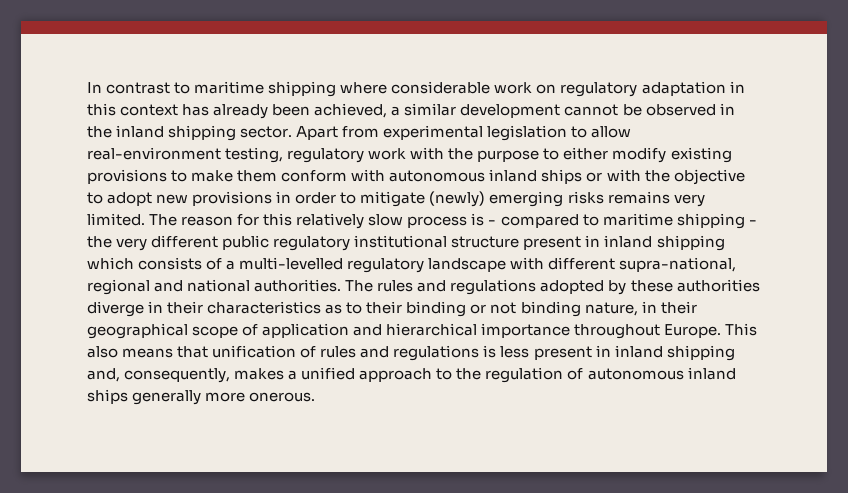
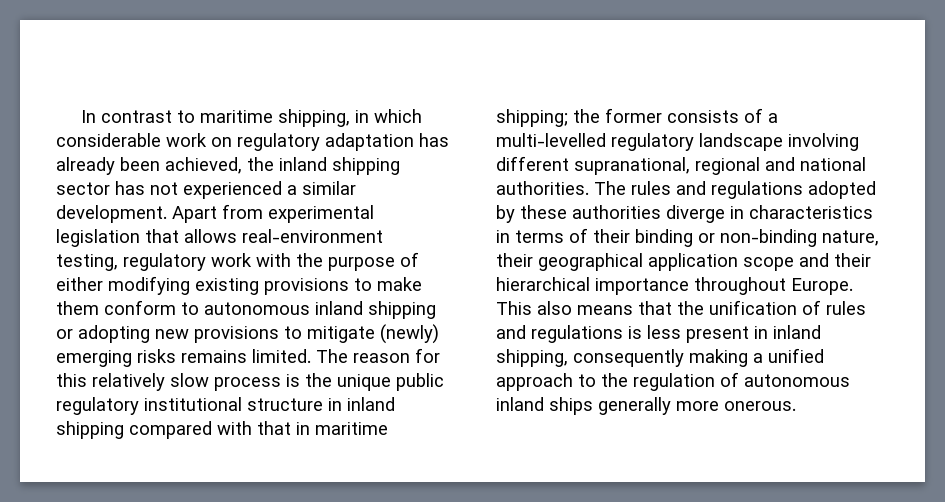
[268,81,388,97] shipping where -> [277,109,422,127] shipping, in which
[729,81,745,93] [87,103,179,116] in this context -> (414, 142) none
[391,103,735,118] [87,125,293,141] a similar development cannot be observed in the inland shipping sector. -> [247,157,400,175] [56,181,356,199] [56,205,167,223] the inland shipping sector has not experienced a similar development.
[571,126,632,138] to allow -> [145,229,237,243] that allows
[543,147,667,163] to either modify -> [400,252,419,267] [56,276,190,295] of either modifying
[351,169,745,185] [87,191,337,206] with autonomous inland ships or with the objective to adopt new provisions in order -> [181,301,436,319] [56,325,279,343] to autonomous inland shipping or adopting new provisions
[673,194,705,207] very -> (247, 356) none
[488,213,757,229] [87,235,219,251] - compared to maritime shipping - the very different -> [305,373,391,391] the unique
[523,235,725,251] [87,257,134,270] present in inland shipping which -> [328,397,395,411] [56,421,388,439] [496,108,662,127] in inland shipping compared with that in maritime shipping; the former
[510,257,737,272] with different supra-national, -> [788,133,859,151] [496,156,690,175] involving different supranational,
[167,301,697,317] [87,323,383,339] their characteristics as to their binding or not binding nature, in their geographical scope of application and -> [749,205,873,219] [496,228,879,247] [496,253,871,271] characteristics in terms of their binding or non-binding nature, their geographical application scope and their
(209, 352) none -> [677,301,704,315] the
[666,345,735,361] [87,368,285,383] shipping and, consequently, makes -> [496,349,748,367] shipping, consequently making

